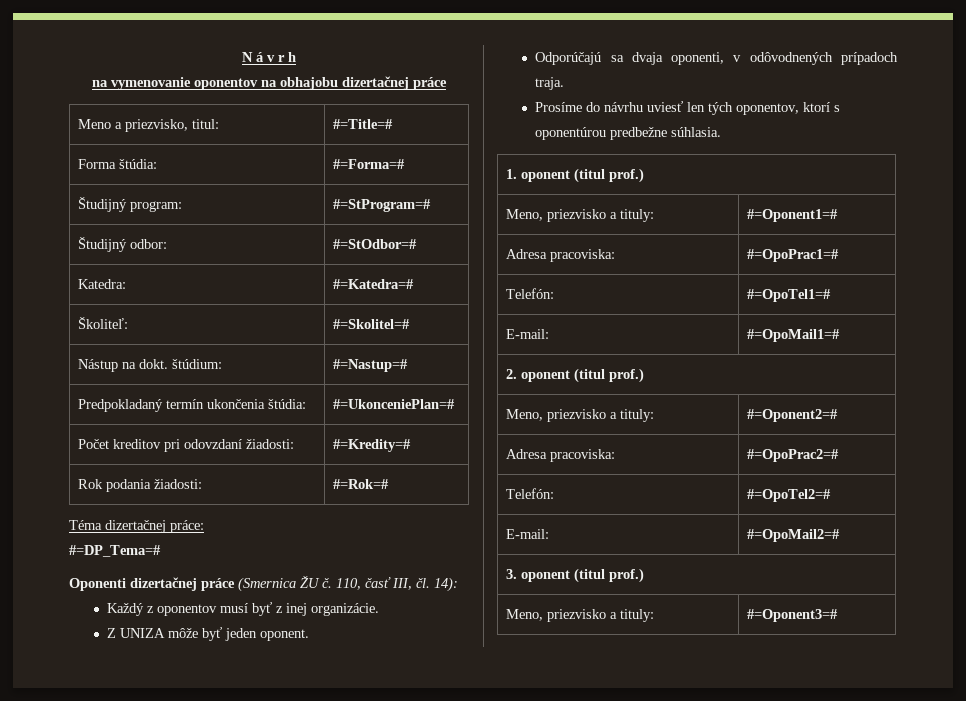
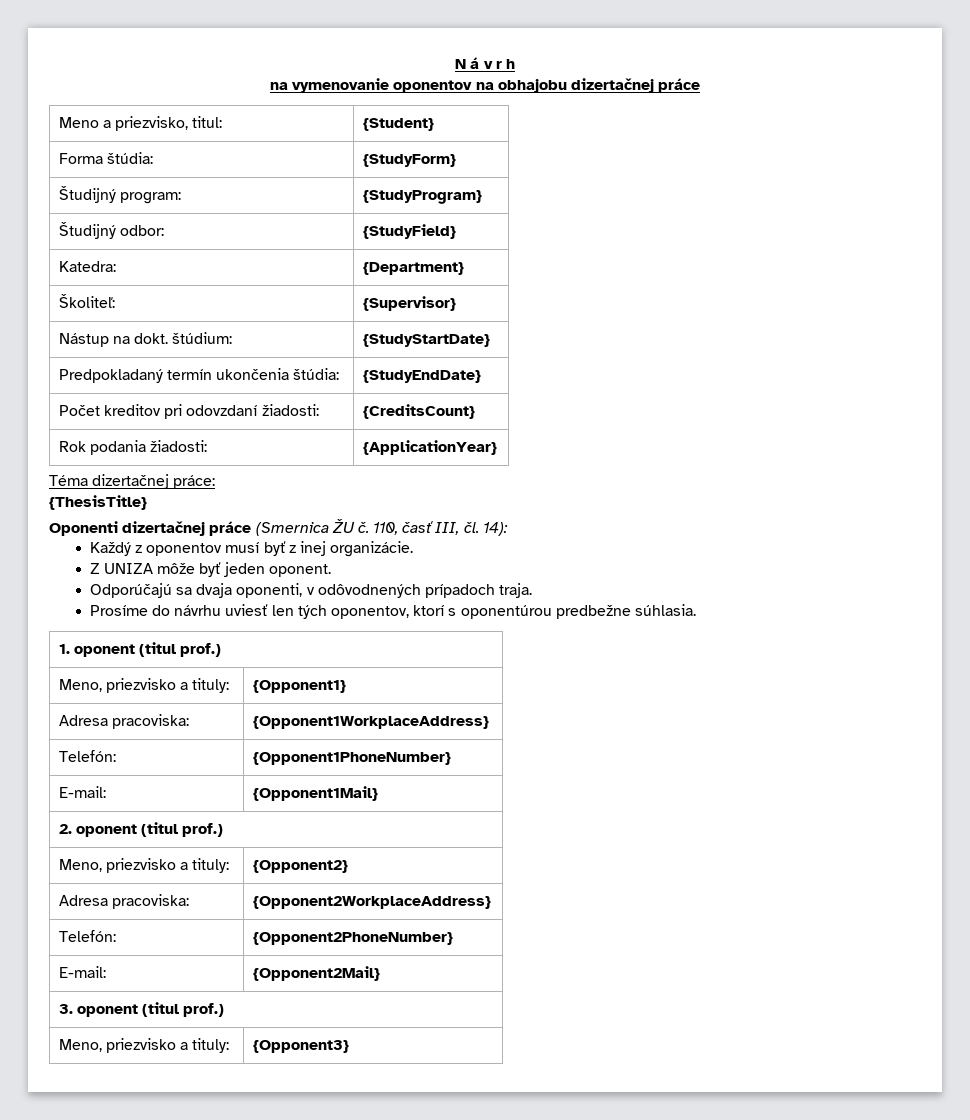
[333,119,394,129] #=Title=# -> [362,118,434,131] {Student}
[333,159,406,169] #=Forma=# -> [362,154,456,167] {StudyForm}
[333,199,432,212] #=StProgram=# -> [362,190,482,204] {StudyProgram}
[333,239,418,249] #=StOdbor=# -> [362,224,456,239] {StudyField}
[333,279,415,289] #=Katedra=# -> [362,262,464,275] {Department}
[333,319,411,329] #=Skolitel=# -> [362,296,456,311] {Supervisor}
[333,359,409,372] #=Nastup=# -> [362,334,490,347] {StudyStartDate}
[333,399,456,409] #=UkonceniePlan=# -> [362,370,481,383] {StudyEndDate}
[333,439,412,452] #=Kredity=# -> [362,404,475,419] {CreditsCount}
[333,479,390,489] #=Rok=# -> [362,440,497,455] {ApplicationYear}
[69,545,161,557] #=DP_Tema=# -> [49,495,147,510] {ThesisTitle}
[747,209,839,222] [506,249,616,262] [747,249,840,262] [506,288,555,299] [747,289,832,302] [506,329,550,339] [747,329,841,342] #=Oponent1=# // Adresa pracoviska: | #=OpoPrac1=# // Telefón: | #=OpoTel1=# // E-mail: | #=OpoMail1=# -> [252,680,346,693] [58,714,189,729] [252,716,489,729] [58,750,116,762] [252,752,451,765] [58,786,106,798] [252,786,378,801] {Opponent1} // Adresa pracoviska: | {Opponent1WorkplaceAddress} // Telefón: | {Opponent1PhoneNumber} // E-mail: | {Opponent1Mail}
[747,409,839,422] [506,449,616,462] [747,449,840,462] [506,488,555,499] [747,489,832,502] [506,529,550,539] [747,529,841,542] #=Oponent2=# // Adresa pracoviska: | #=OpoPrac2=# // Telefón: | #=OpoTel2=# // E-mail: | #=OpoMail2=# -> [252,860,348,873] [58,894,189,909] [252,896,491,909] [58,930,116,942] [252,932,453,945] [58,966,106,978] [252,966,380,981] {Opponent2} // Adresa pracoviska: | {Opponent2WorkplaceAddress} // Telefón: | {Opponent2PhoneNumber} // E-mail: | {Opponent2Mail}
[747,609,839,622] #=Oponent3=# -> [252,1040,349,1053] {Opponent3}

